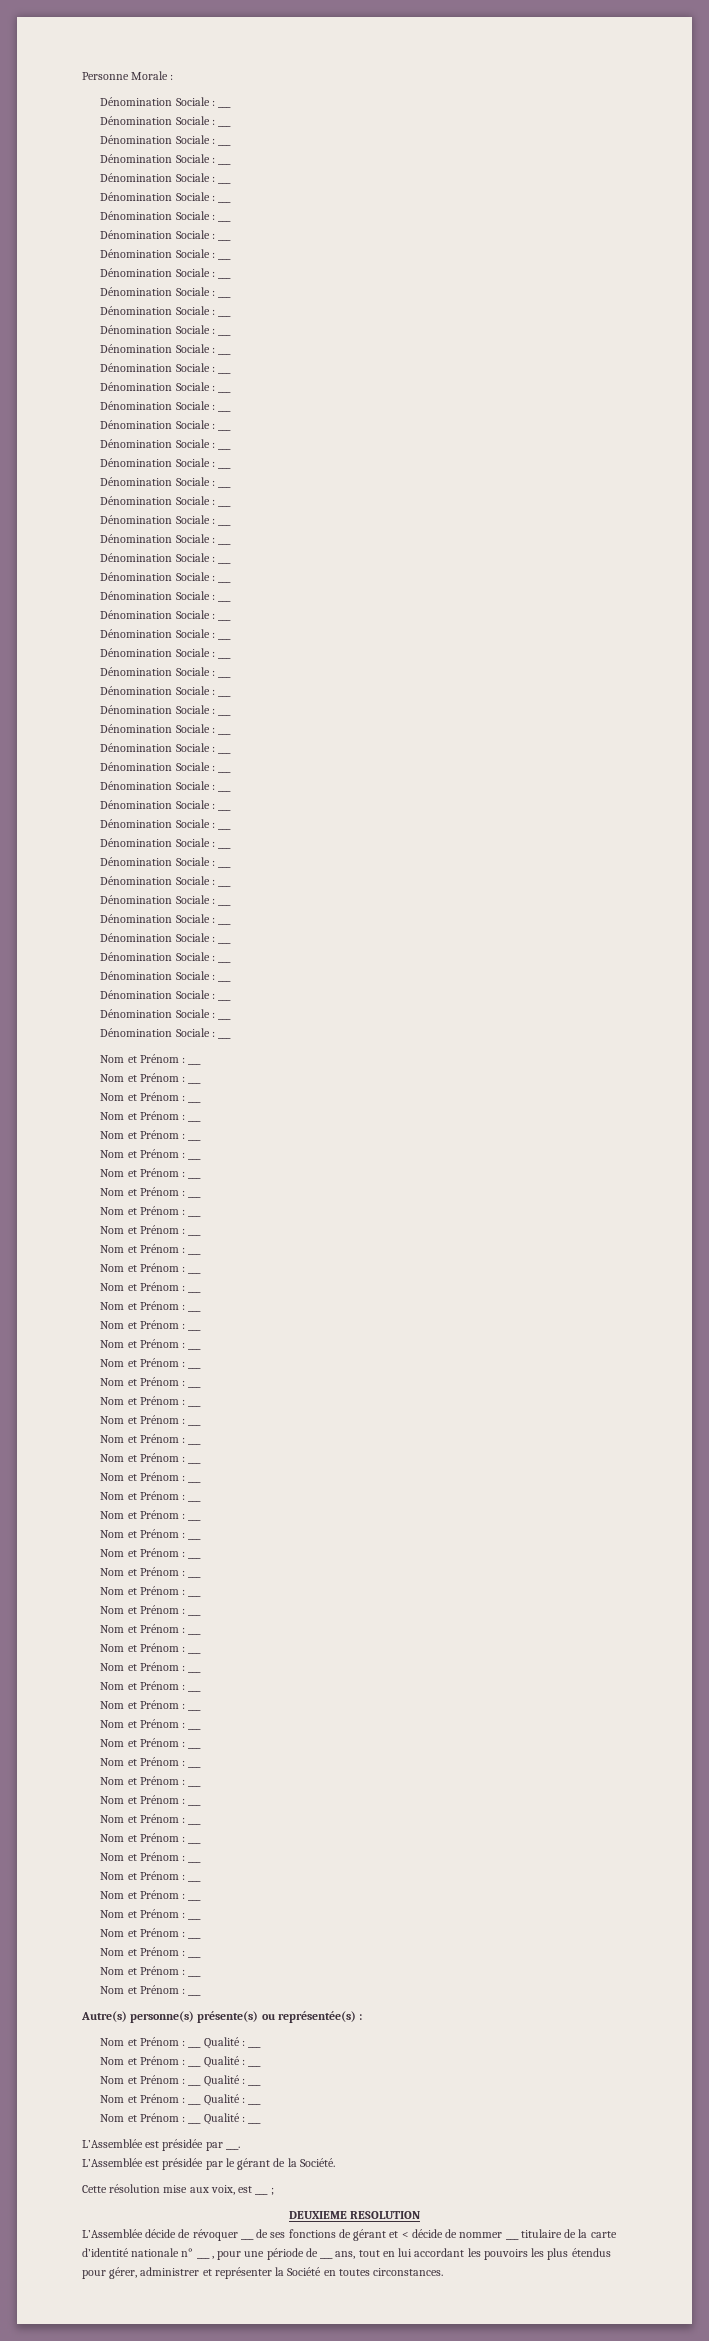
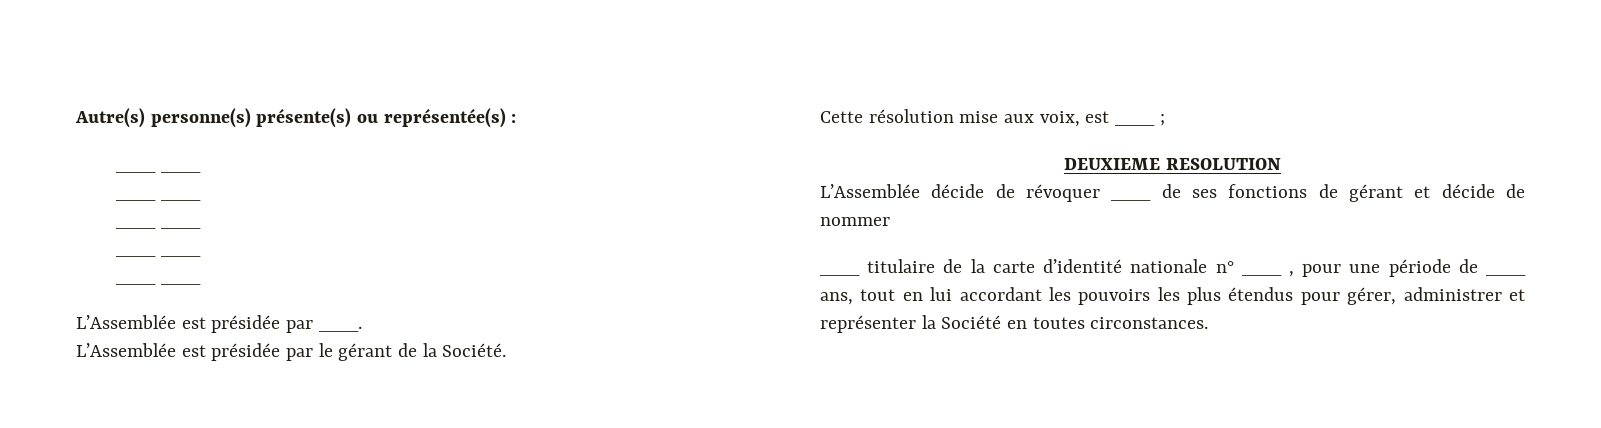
[82,71,174,80] [100,97,215,106] [218,106,232,108] [100,116,215,125] [218,125,232,127] [100,135,215,144] [218,144,232,146] [100,154,215,163] [218,163,232,165] [100,173,215,182] [218,182,232,184] [100,192,215,201] [218,201,232,203] [100,211,215,220] [218,220,232,222] [100,230,215,239] [218,239,232,241] [100,249,215,258] [218,258,232,260] [100,268,215,277] [218,277,232,279] [100,287,215,296] [218,296,232,298] [100,306,215,315] [218,315,232,317] [100,325,215,334] [218,334,232,336] [100,344,215,353] [218,353,232,355] [100,363,215,372] [218,372,232,374] [100,382,215,391] [218,391,232,393] [100,401,215,410] [218,410,232,412] [100,420,215,429] [218,429,232,431] [100,439,215,448] [218,448,232,450] [100,458,215,467] [218,467,232,469] [100,477,215,486] [218,486,232,488] [100,496,215,505] [218,505,232,507] [100,515,215,524] [218,524,232,526] [100,534,215,543] [218,543,232,545] [100,553,215,562] [218,562,232,564] [100,572,215,581] [218,581,232,583] [100,591,215,600] [218,600,232,602] [100,610,215,619] [218,619,232,621] [100,629,215,638] [218,638,232,640] [100,648,215,657] [218,657,232,659] [100,667,215,676] [218,676,232,678] [100,686,215,695] [218,695,232,697] [100,705,215,714] [218,714,232,716] [100,724,215,733] [218,733,232,735] [100,743,215,752] [218,752,232,754] [100,762,215,771] [218,771,232,773] [100,781,215,790] [218,790,232,792] [100,800,215,809] [218,809,232,811] [100,819,215,828] [218,828,232,830] [100,838,215,847] [218,847,232,849] [100,857,215,866] [218,866,232,868] [100,876,215,885] [218,885,232,887] [100,895,215,904] [218,904,232,906] [100,914,215,923] [218,923,232,925] [100,933,215,942] [218,942,232,944] [100,952,215,961] [218,961,232,963] [100,971,215,980] [218,980,232,982] [100,990,215,999] [218,999,232,1001] [100,1009,215,1018] [218,1018,232,1020] [100,1028,215,1037] [218,1037,232,1039] [100,1054,186,1063] [188,1063,202,1065] [100,1073,186,1082] [188,1082,202,1084] [100,1092,186,1101] [188,1101,202,1103] [100,1111,186,1120] [188,1120,202,1122] [100,1130,186,1139] [188,1139,202,1141] [100,1149,186,1158] [188,1158,202,1160] [100,1168,186,1177] [188,1177,202,1179] [100,1187,186,1196] [188,1196,202,1198] [100,1206,186,1215] [188,1215,202,1217] [100,1225,186,1234] [188,1234,202,1236] [100,1244,186,1253] [188,1253,202,1255] [100,1263,186,1272] [188,1272,202,1274] [100,1282,186,1291] [188,1291,202,1293] [100,1301,186,1310] [188,1310,202,1312] [100,1320,186,1329] [188,1329,202,1331] [100,1339,186,1348] [188,1348,202,1350] [100,1358,186,1367] [188,1367,202,1369] [100,1377,186,1386] [188,1386,202,1388] [100,1396,186,1405] [188,1405,202,1407] [100,1415,186,1424] [188,1424,202,1426] [100,1434,186,1443] [188,1443,202,1445] [100,1453,186,1462] [188,1462,202,1464] [100,1472,186,1481] [188,1481,202,1483] [100,1491,186,1500] [188,1500,202,1502] [100,1510,186,1519] [188,1519,202,1521] [100,1529,186,1538] [188,1538,202,1540] [100,1548,186,1557] [188,1557,202,1559] [100,1567,186,1576] [188,1576,202,1578] [100,1586,186,1595] [188,1595,202,1597] [100,1605,186,1614] [188,1614,202,1616] [100,1624,186,1633] [188,1633,202,1635] [100,1643,186,1652] [188,1652,202,1654] [100,1662,186,1671] [188,1671,202,1673] [100,1681,186,1690] [188,1690,202,1692] [100,1700,186,1709] [188,1709,202,1711] [100,1719,186,1728] [188,1728,202,1730] [100,1738,186,1747] [188,1747,202,1749] [100,1757,186,1766] [188,1766,202,1768] [100,1776,186,1785] [188,1785,202,1787] [100,1795,186,1804] [188,1804,202,1806] [100,1814,186,1823] [188,1823,202,1825] [100,1833,186,1842] [188,1842,202,1844] [100,1852,186,1861] [188,1861,202,1863] [100,1871,186,1880] [188,1880,202,1882] [100,1890,186,1899] [188,1899,202,1901] [100,1909,186,1918] [188,1918,202,1920] [100,1928,186,1937] [188,1937,202,1939] [100,1947,186,1956] [188,1956,202,1958] [100,1966,186,1975] [188,1975,202,1977] [100,1985,186,1994] [188,1994,202,1996] Personne Morale : // Dénomination Sociale : ___ // Dénomination Sociale : ___ // Dénomination Sociale : ___ // Dénomination Sociale : ___ // Dénomination Sociale : ___ // Dénomination Sociale : ___ // Dénomination Sociale : ___ // Dénomination Sociale : ___ // Dénomination Sociale : ___ // Dénomination Sociale : ___ // Dénomination Sociale : ___ // Dénomination Sociale : ___ // Dénomination Sociale : ___ // Dénomination Sociale : ___ // Dénomination Sociale : ___ // Dénomination Sociale : ___ // Dénomination Sociale : ___ // Dénomination Sociale : ___ // Dénomination Sociale : ___ // Dénomination Sociale : ___ // Dénomination Sociale : ___ // Dénomination Sociale : ___ // Dénomination Sociale : ___ // Dénomination Sociale : ___ // Dénomination Sociale : ___ // Dénomination Sociale : ___ // Dénomination Sociale : ___ // Dénomination Sociale : ___ // Dénomination Sociale : ___ // Dénomination Sociale : ___ // Dénomination Sociale : ___ // Dénomination Sociale : ___ // Dénomination Sociale : ___ // Dénomination Sociale : ___ // Dénomination Sociale : ___ // Dénomination Sociale : ___ // Dénomination Sociale : ___ // Dénomination Sociale : ___ // Dénomination Sociale : ___ // Dénomination Sociale : ___ // Dénomination Sociale : ___ // Dénomination Sociale : ___ // Dénomination Sociale : ___ // Dénomination Sociale : ___ // Dénomination Sociale : ___ // Dénomination Sociale : ___ // Dénomination Sociale : ___ // Dénomination Sociale : ___ // Dénomination Sociale : ___ // Dénomination Sociale : ___ // Nom et Prénom : ___ // Nom et Prénom : ___ // Nom et Prénom : ___ // Nom et Prénom : ___ // Nom et Prénom : ___ // Nom et Prénom : ___ // Nom et Prénom : ___ // Nom et Prénom : ___ // Nom et Prénom : ___ // Nom et Prénom : ___ // Nom et Prénom : ___ // Nom et Prénom : ___ // Nom et Prénom : ___ // Nom et Prénom : ___ // Nom et Prénom : ___ // Nom et Prénom : ___ // Nom et Prénom : ___ // Nom et Prénom : ___ // Nom et Prénom : ___ // Nom et Prénom : ___ // Nom et Prénom : ___ // Nom et Prénom : ___ // Nom et Prénom : ___ // Nom et Prénom : ___ // Nom et Prénom : ___ // Nom et Prénom : ___ // Nom et Prénom : ___ // Nom et Prénom : ___ // Nom et Prénom : ___ // Nom et Prénom : ___ // Nom et Prénom : ___ // Nom et Prénom : ___ // Nom et Prénom : ___ // Nom et Prénom : ___ // Nom et Prénom : ___ // Nom et Prénom : ___ // Nom et Prénom : ___ // Nom et Prénom : ___ // Nom et Prénom : ___ // Nom et Prénom : ___ // Nom et Prénom : ___ // Nom et Prénom : ___ // Nom et Prénom : ___ // Nom et Prénom : ___ // Nom et Prénom : ___ // Nom et Prénom : ___ // Nom et Prénom : ___ // Nom et Prénom : ___ // Nom et Prénom : ___ // Nom et Prénom : ___ // -> (75, 118) none
[100,2037,186,2046] [188,2037,245,2049] [248,2046,262,2048] [100,2056,186,2065] [188,2056,245,2068] [248,2065,262,2067] [100,2075,186,2084] [188,2075,245,2087] [248,2084,262,2086] [100,2094,186,2103] [188,2094,245,2106] [248,2103,262,2105] [100,2113,186,2122] [188,2113,245,2125] Nom et Prénom : ___ Qualité : ___ // Nom et Prénom : ___ Qualité : ___ // Nom et Prénom : ___ Qualité : ___ // Nom et Prénom : ___ Qualité : ___ // Nom et Prénom : ___ Qualité : -> [116,170,202,173] [116,198,202,201] [116,226,202,229] [116,254,202,257] [116,282,157,285] ___ ___ // ___ ___ // ___ ___ // ___ ___ // ___
[401,2232,409,2238] < -> (1431, 192) none
(503, 2235) none -> (890, 221) //

